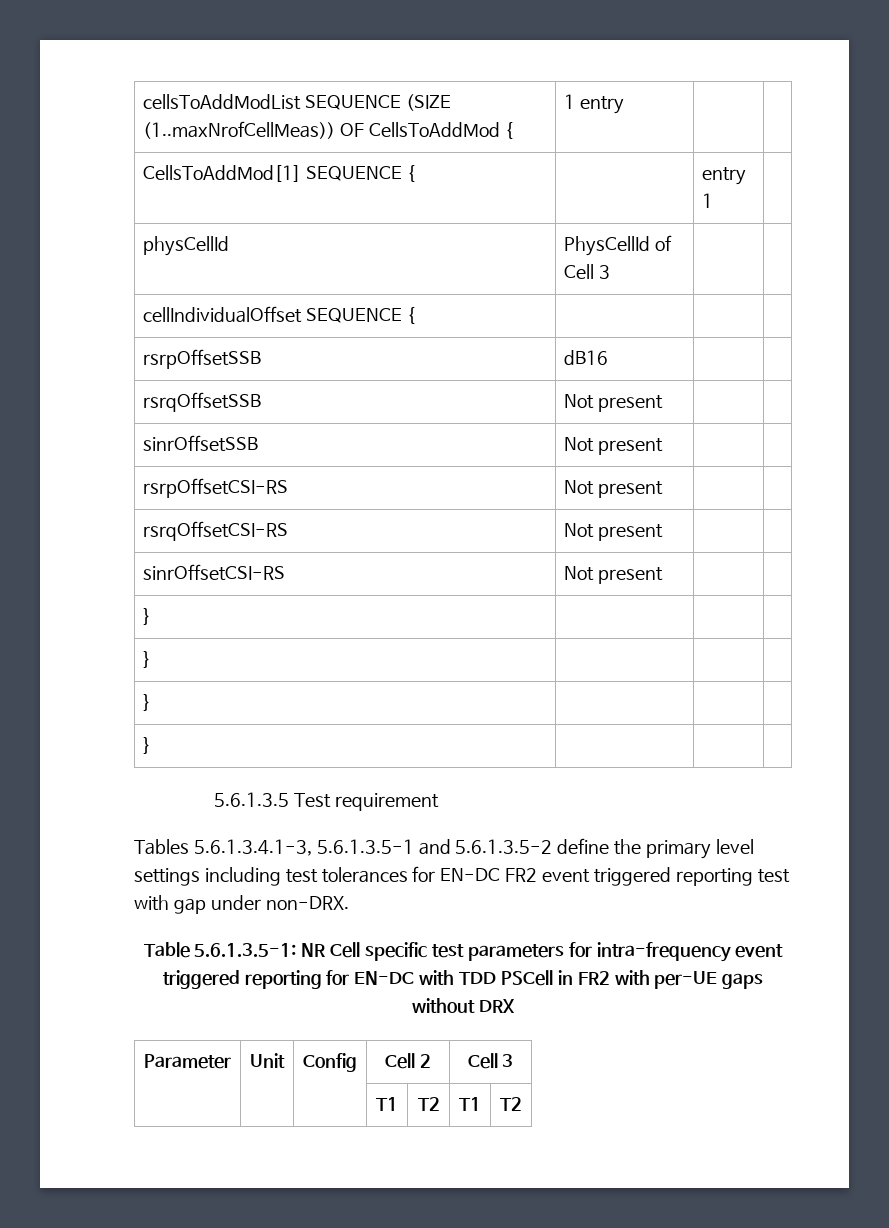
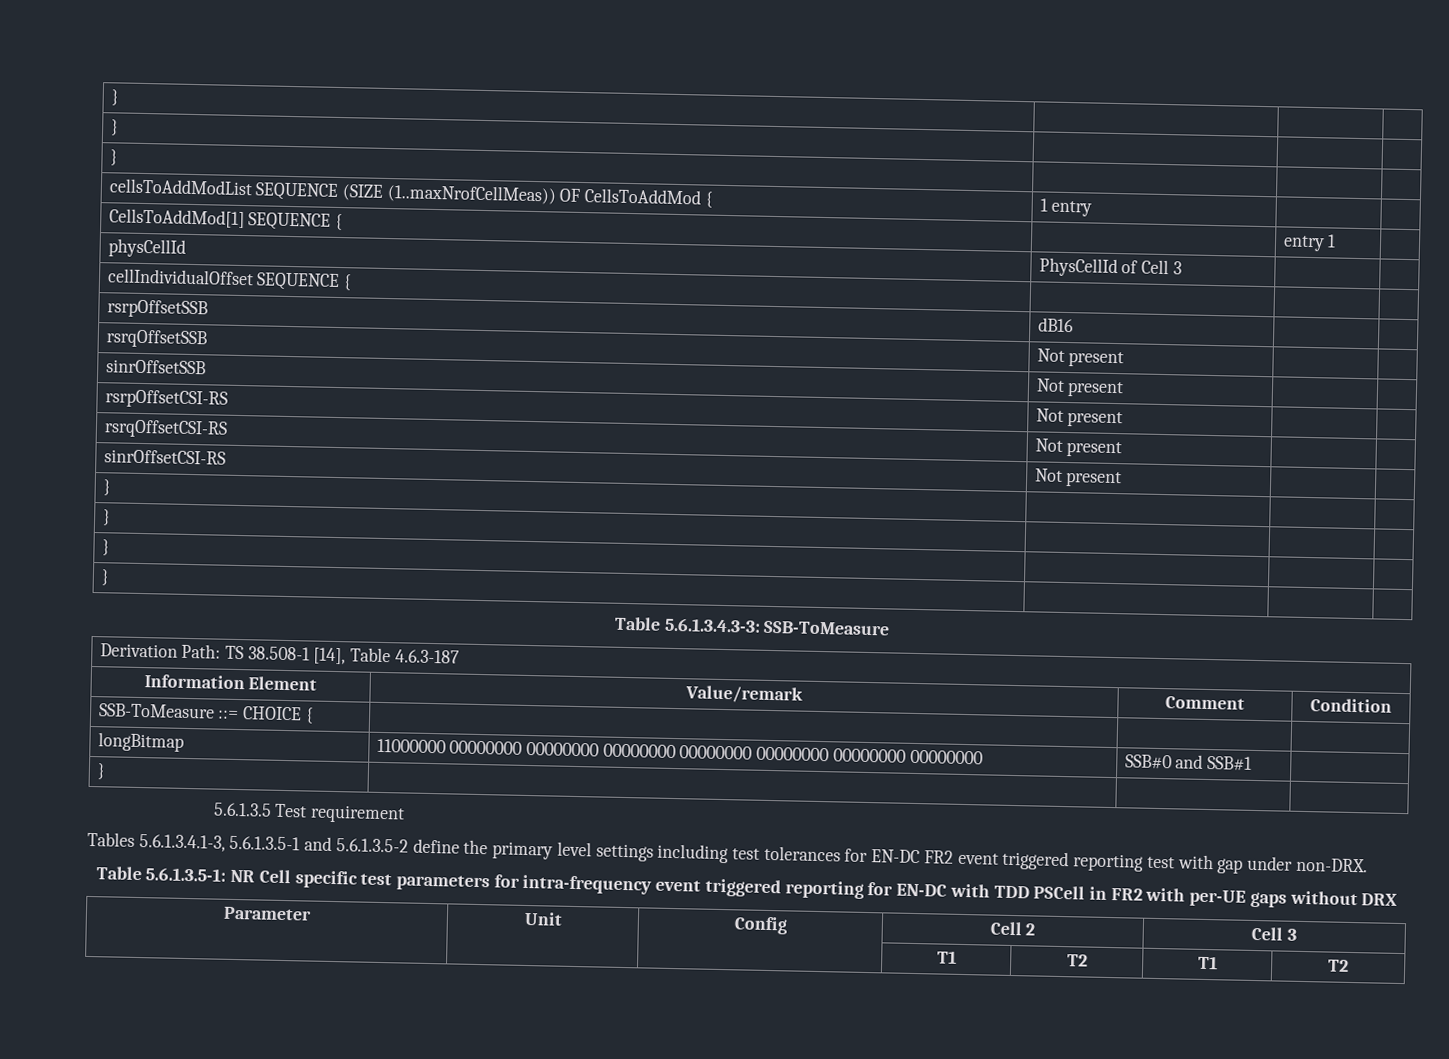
(143, 102) none -> [110,89,119,106] [109,119,119,136] [109,149,118,166] } | | | // } | | | // } | | | //
(152, 745) none -> [613,616,891,636] [99,643,460,665] [143,674,318,691] [684,685,803,704] [1165,696,1245,710] [1310,698,1392,713] [98,703,314,724] [97,732,184,752] [376,738,983,765] [1124,754,1253,771] [96,763,106,780] // Table 5.6.1.3.4.3-3: SSB-ToMeasure // Derivation Path: TS 38.508-1 [14], Table 4.6.3-187 // Information Element | Value/remark | Comment | Condition // SSB-ToMeasure ::= CHOICE { | | | // longBitmap | 11000000 00000000 00000000 00000000 00000000 00000000 00000000 00000000 | SSB#0 and SSB#1 | // } | | |

